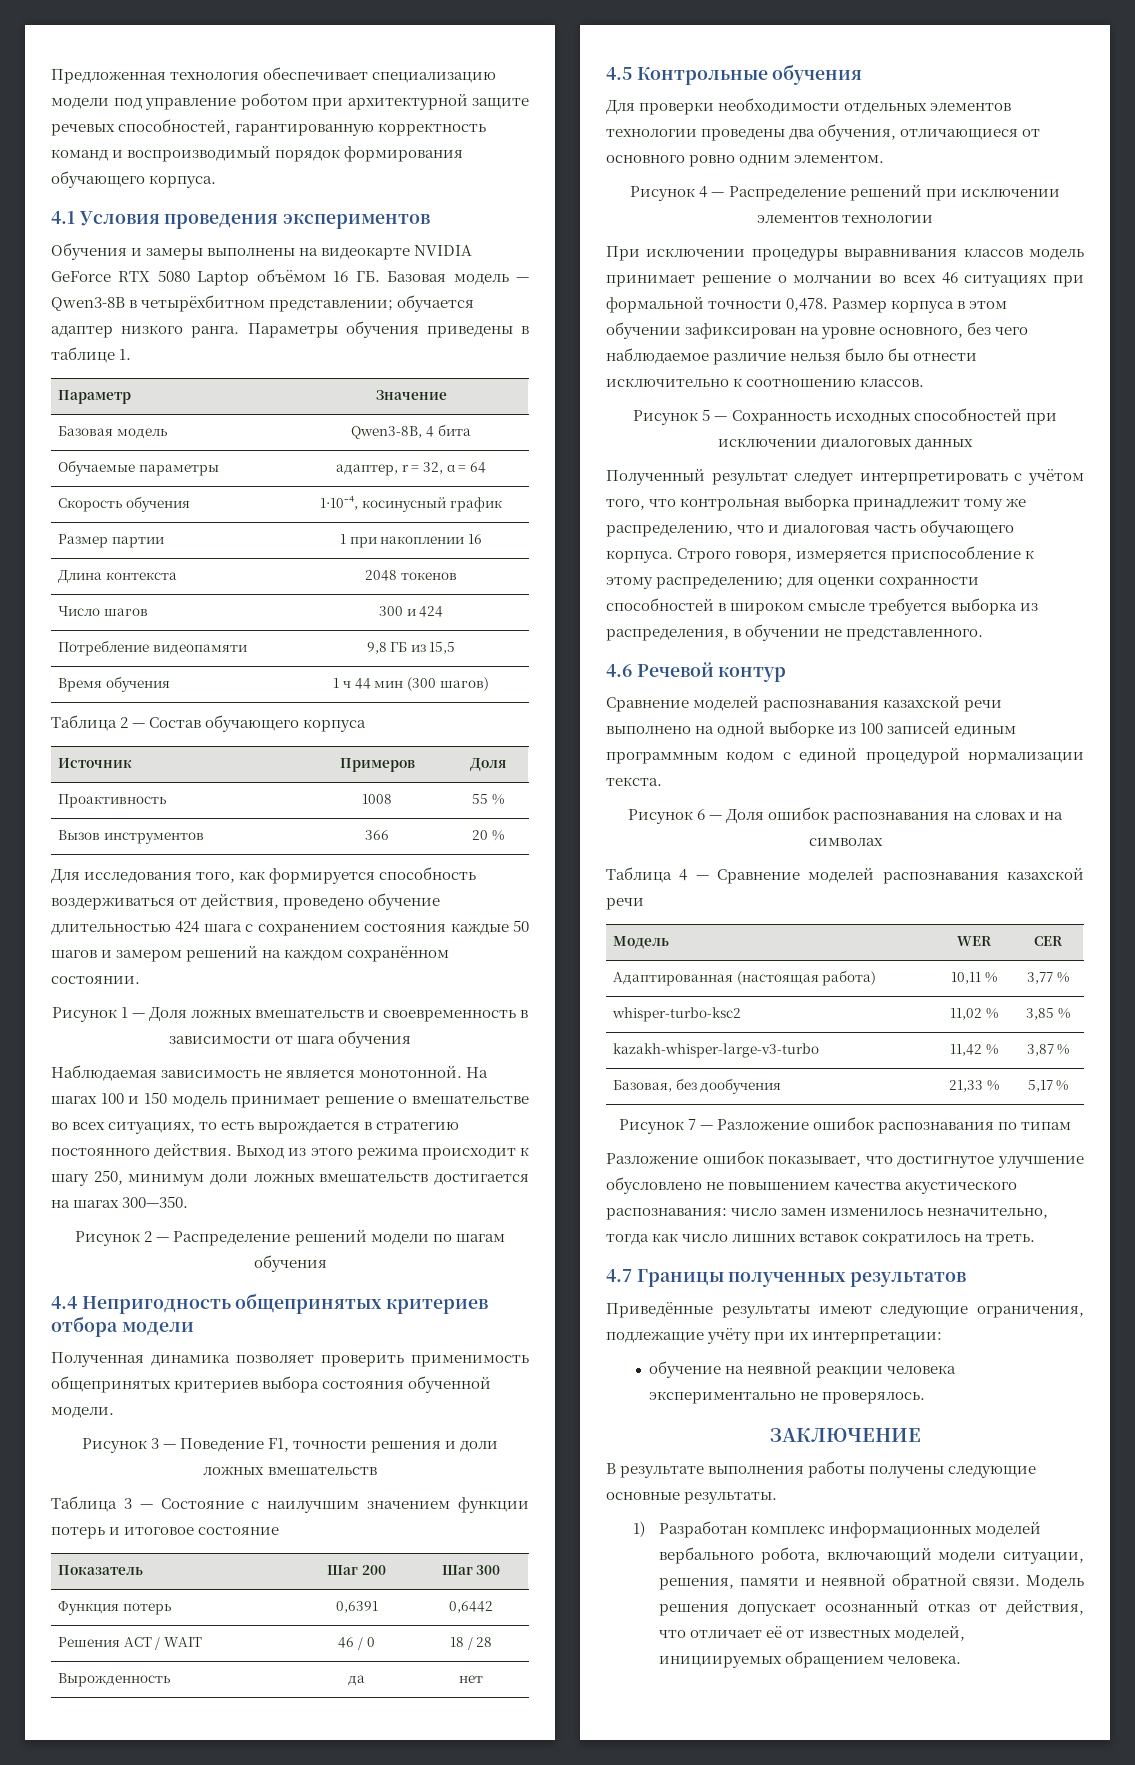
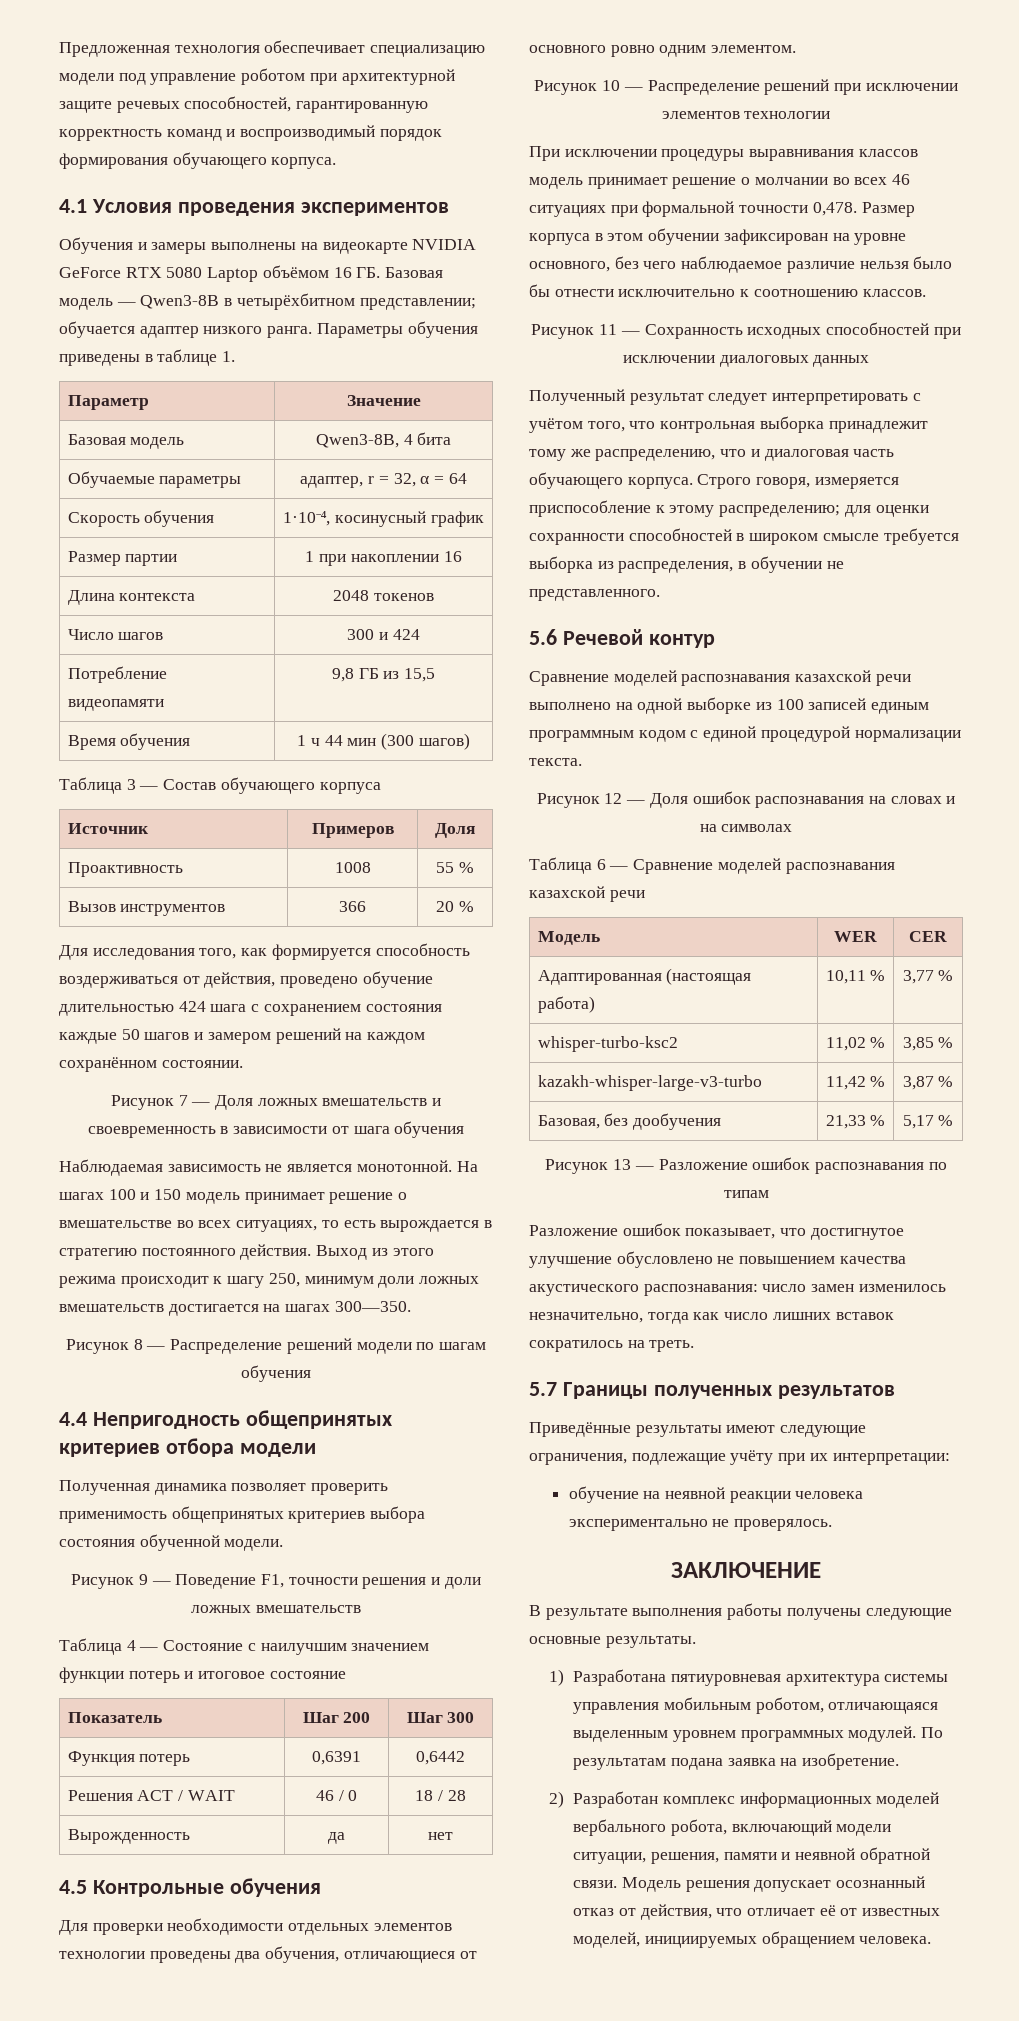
[120,717,129,728] 2 -> [126,779,136,790] 3
[120,1007,128,1018] 1 -> [178,1095,188,1106] 7
[144,1231,153,1242] 2 -> [133,1339,143,1350] 8
[150,1438,159,1449] 3 -> [138,1574,148,1585] 9
[123,1498,132,1509] 3 -> [126,1640,136,1651] 4
[699,186,708,198] 4 -> [602,80,621,91] 10
[702,409,711,421] 5 -> [599,324,618,335] 11
[606,664,632,677] 4.6 -> [529,629,557,645] 5.6
[696,809,705,820] 6 -> [604,793,623,804] 12
[679,869,688,881] 4 -> [596,859,606,870] 6
[687,1119,696,1130] 7 -> [613,1159,632,1170] 13
[606,1269,632,1282] 4.7 -> [529,1382,557,1396] 5.7
(645, 1529) none -> [573,1669,949,1686] [573,1697,939,1714] [573,1726,943,1742] [573,1753,899,1770] [549,1791,565,1808] Разработана пятиуровневая архитектура системы управления мобильным роботом, отличающаяся выделенным уровнем программных модулей. По результатам подана заявка на изобретение. // 2)

